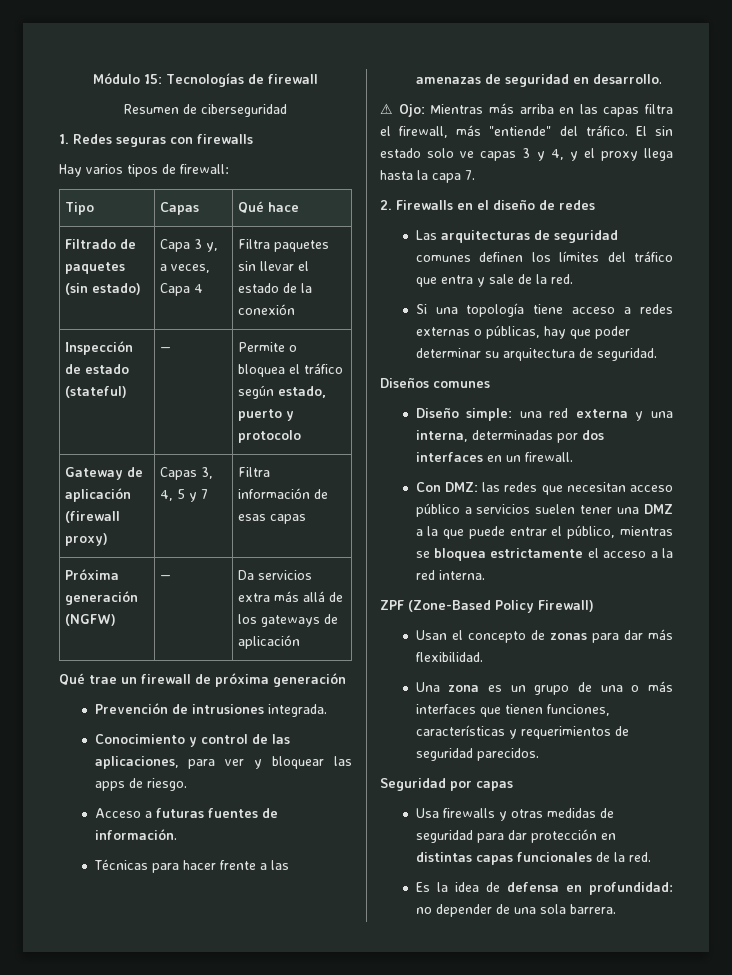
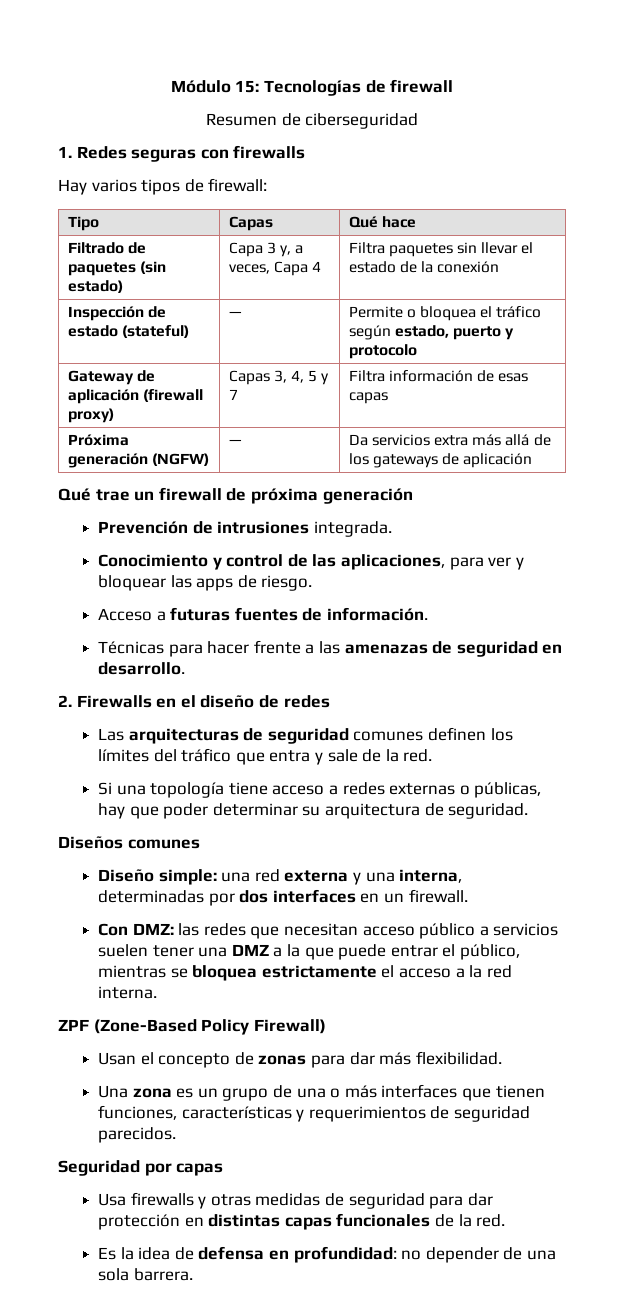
[380,103,673,117] [380,125,673,138] [380,148,673,161] [380,170,475,183] // ⚠ Ojo: Mientras más arriba en las capas filtra el firewall, más "entiende" del tráfico. El sin estado solo ve capas 3 y 4, y el proxy llega hasta la capa 7. -> (186, 668) none

